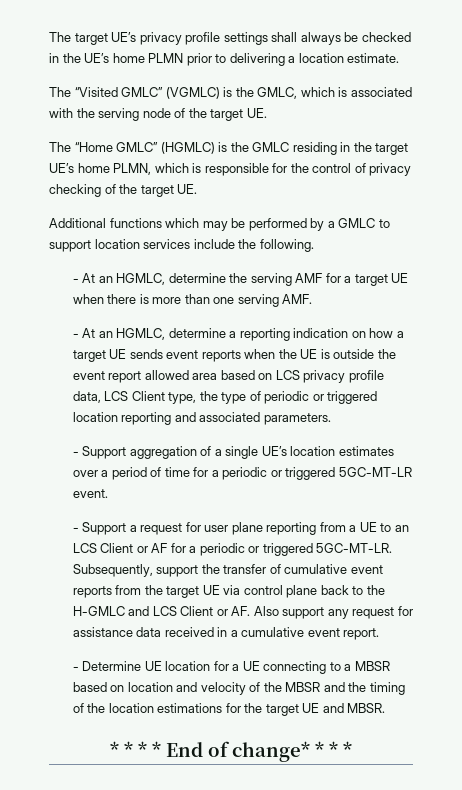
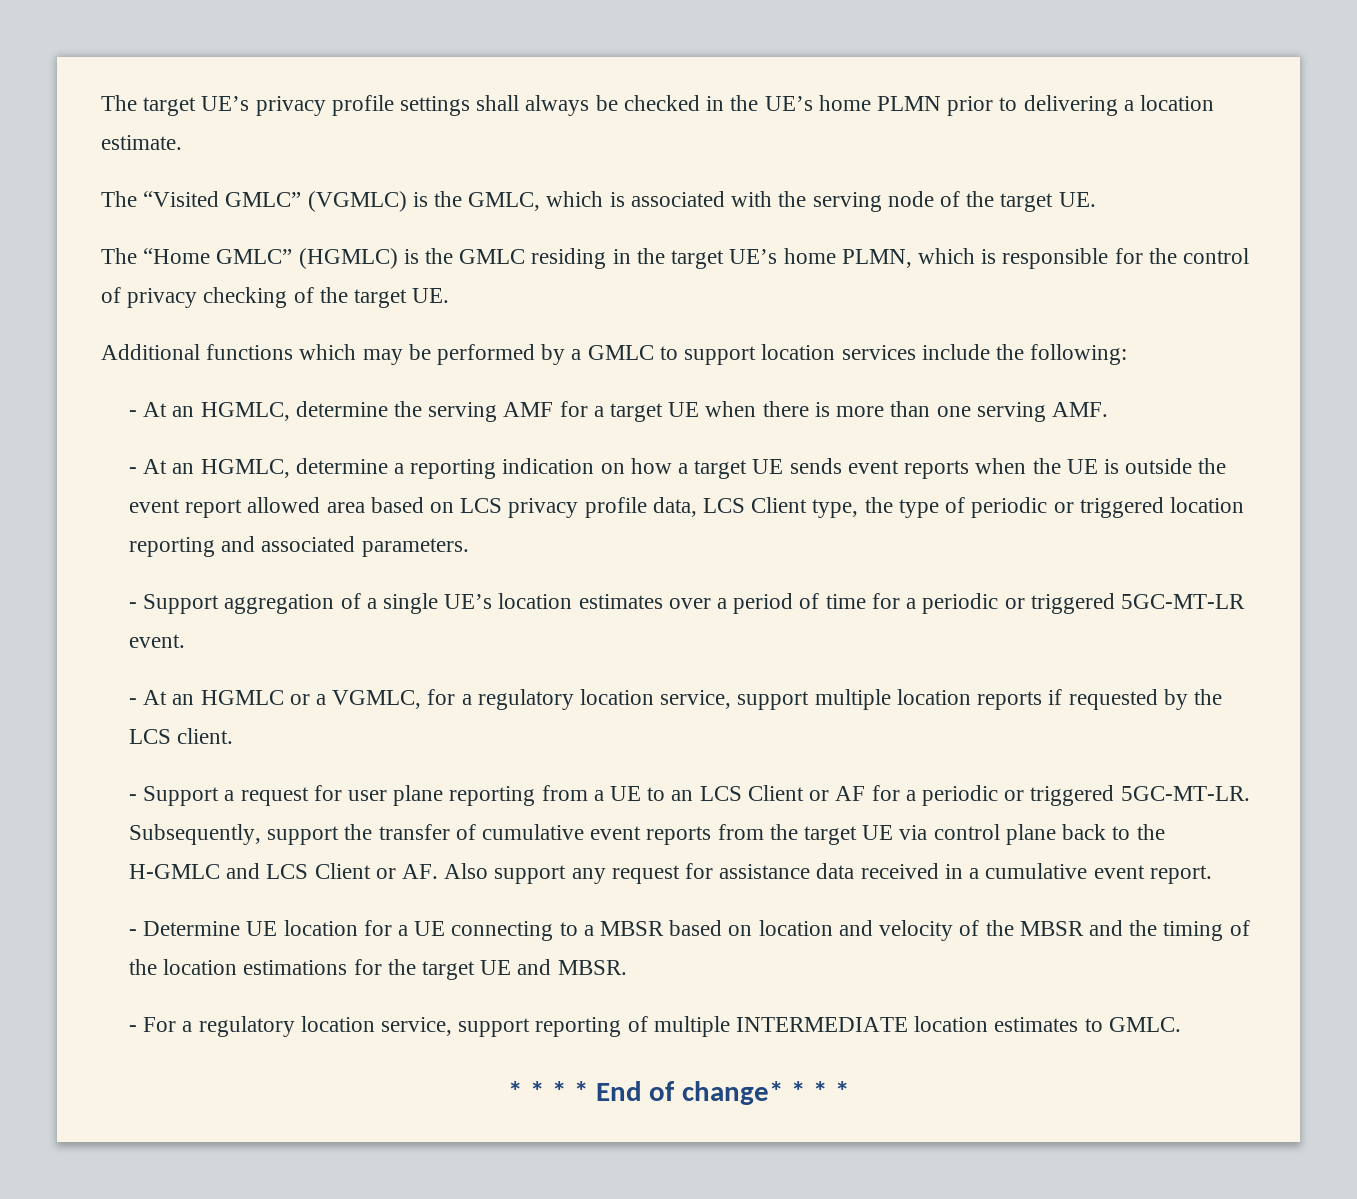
[259,239,314,252] following. -> [1030,344,1128,365] following:
(108, 493) none -> [128,689,1222,710] [128,728,234,744] // - At an HGMLC or a VGMLC, for a regulatory location service, support multiple location reports if requested by the LCS client.
(386, 708) none -> [128,1016,1181,1037] // - For a regulatory location service, support reporting of multiple INTERMEDIATE location estimates to GMLC.

